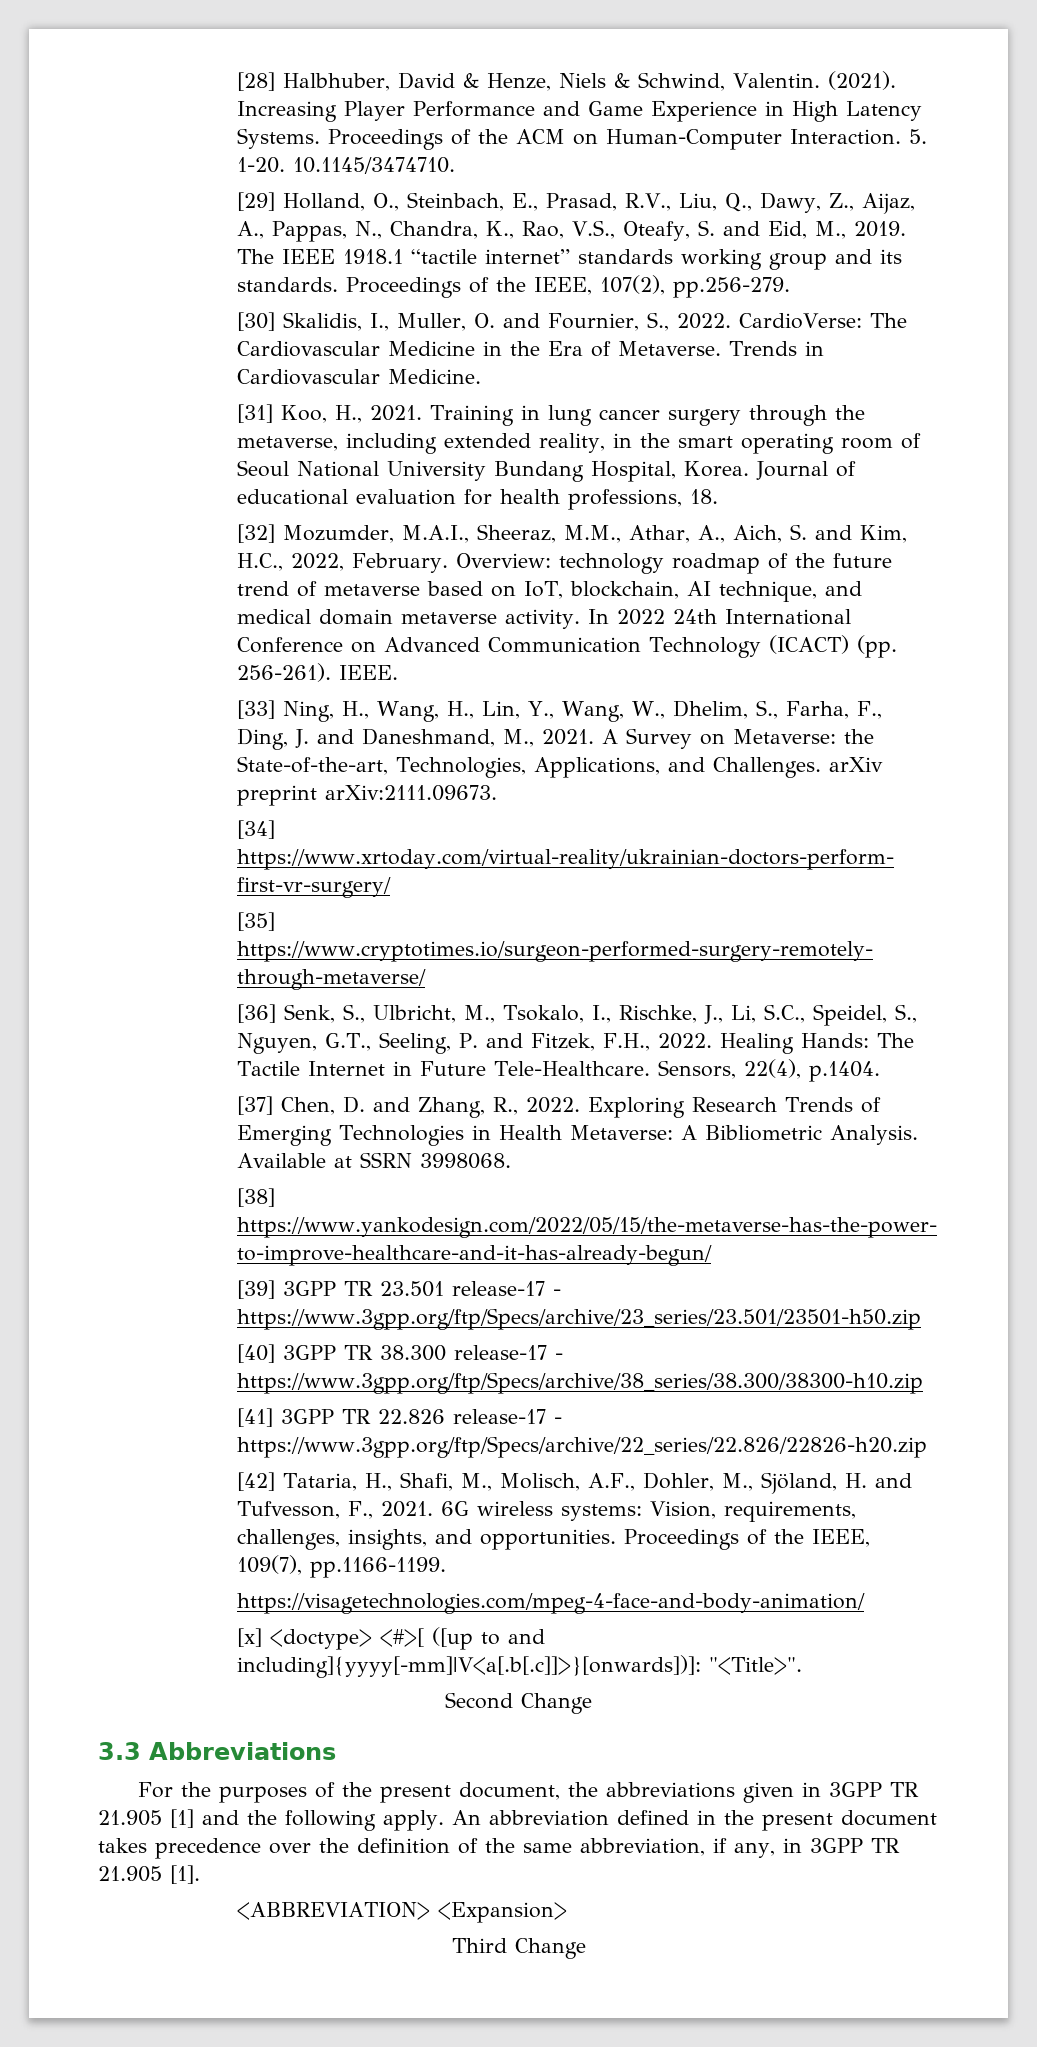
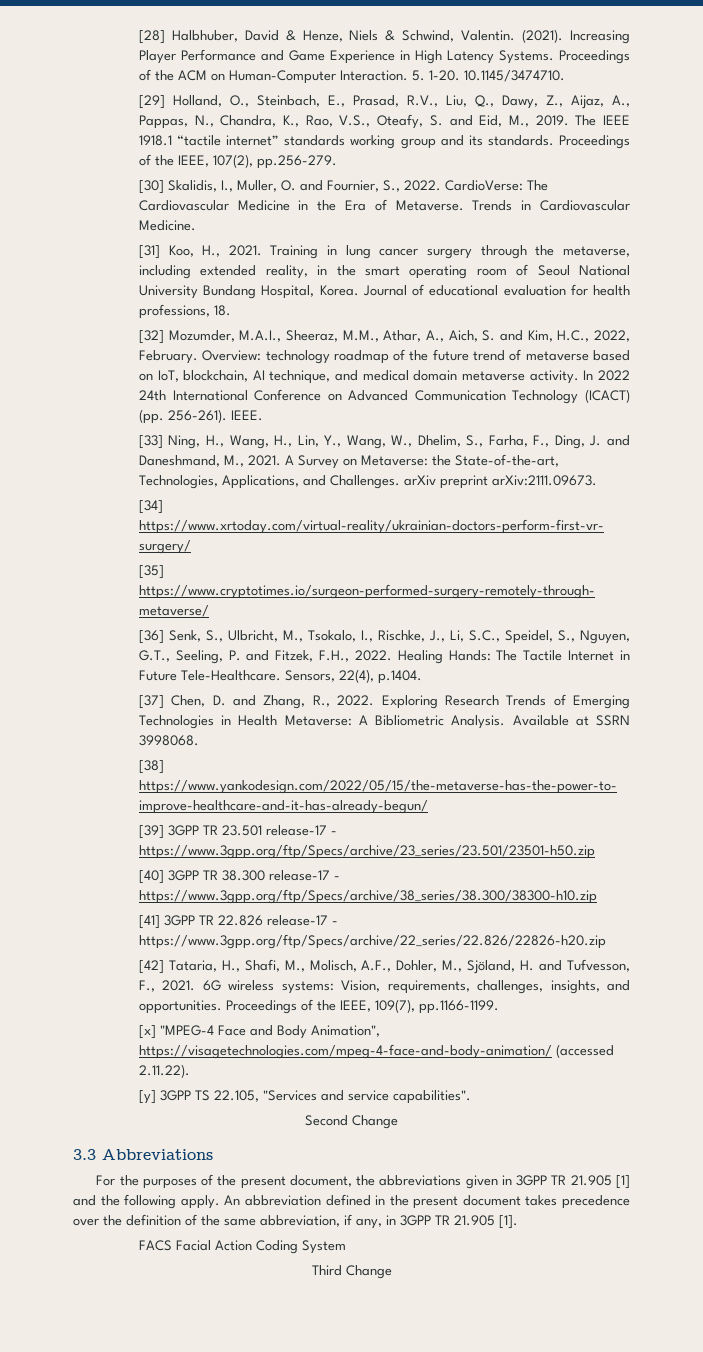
[237,1593,866,1614] [237,1627,546,1650] [237,1655,803,1678] https://visagetechnologies.com/mpeg-4-face-and-body-animation/ // [x] <doctype> <#>[ ([up to and including]{yyyy[-mm]|V<a[.b[.c]]>}[onwards])]: "<Title>". -> [138,1025,380,1039] [138,1044,614,1059] [138,1064,190,1078] [138,1090,471,1104] [x] "MPEG-4 Face and Body Animation", https://visagetechnologies.com/mpeg-4-face-and-body-animation/ (accessed 2.11.22). // [y] 3GPP TS 22.105, "Services and service capabilities".
[237,1902,567,1923] <ABBREVIATION> <Expansion> -> [138,1240,346,1254] FACS Facial Action Coding System

